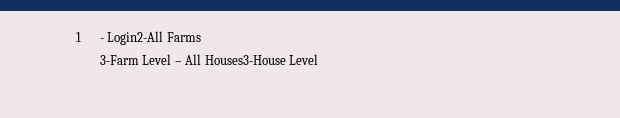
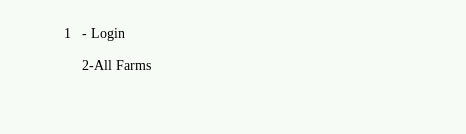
[107,31,164,45] Login2-All -> [90,28,125,41] [81,60,112,70] Login // 2-All
[99,54,319,65] // 3-Farm Level – All Houses3-House Level -> (151, 65) none

